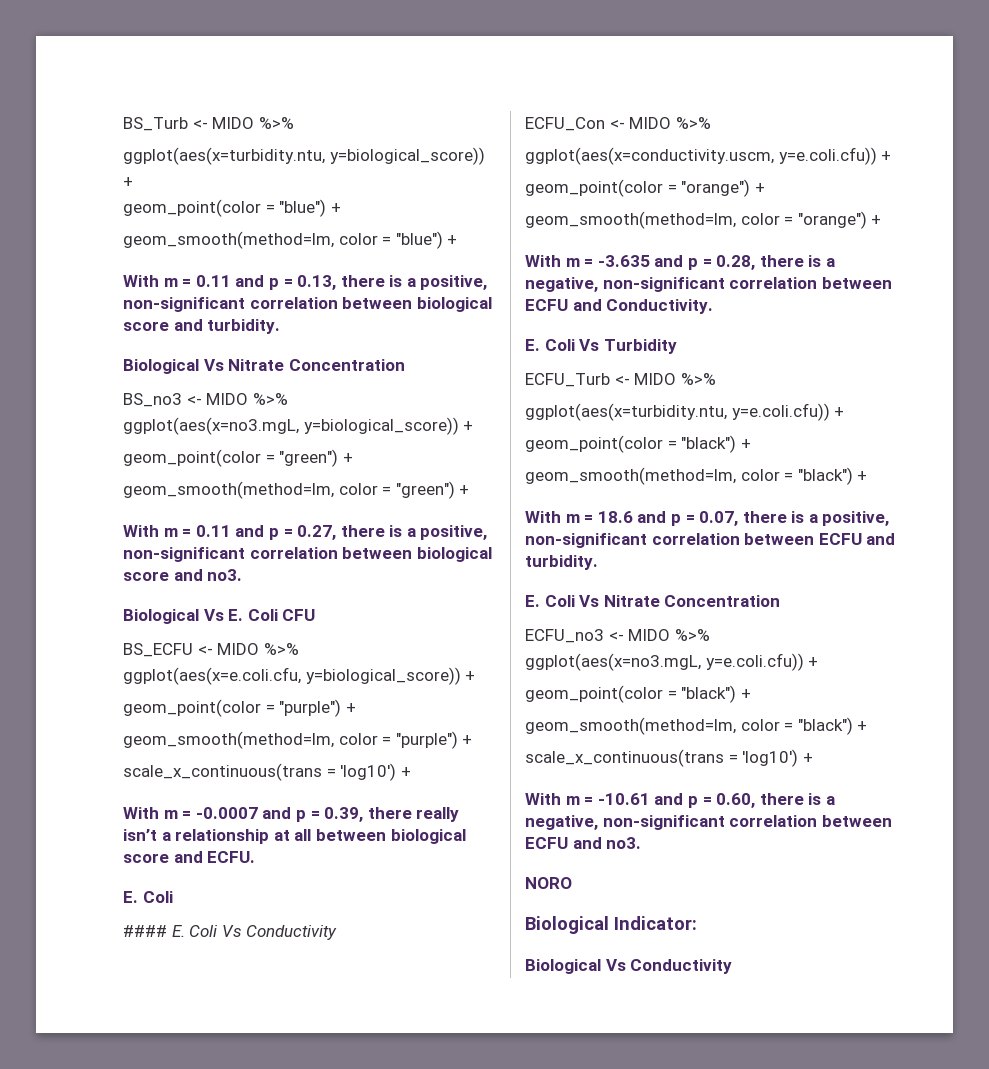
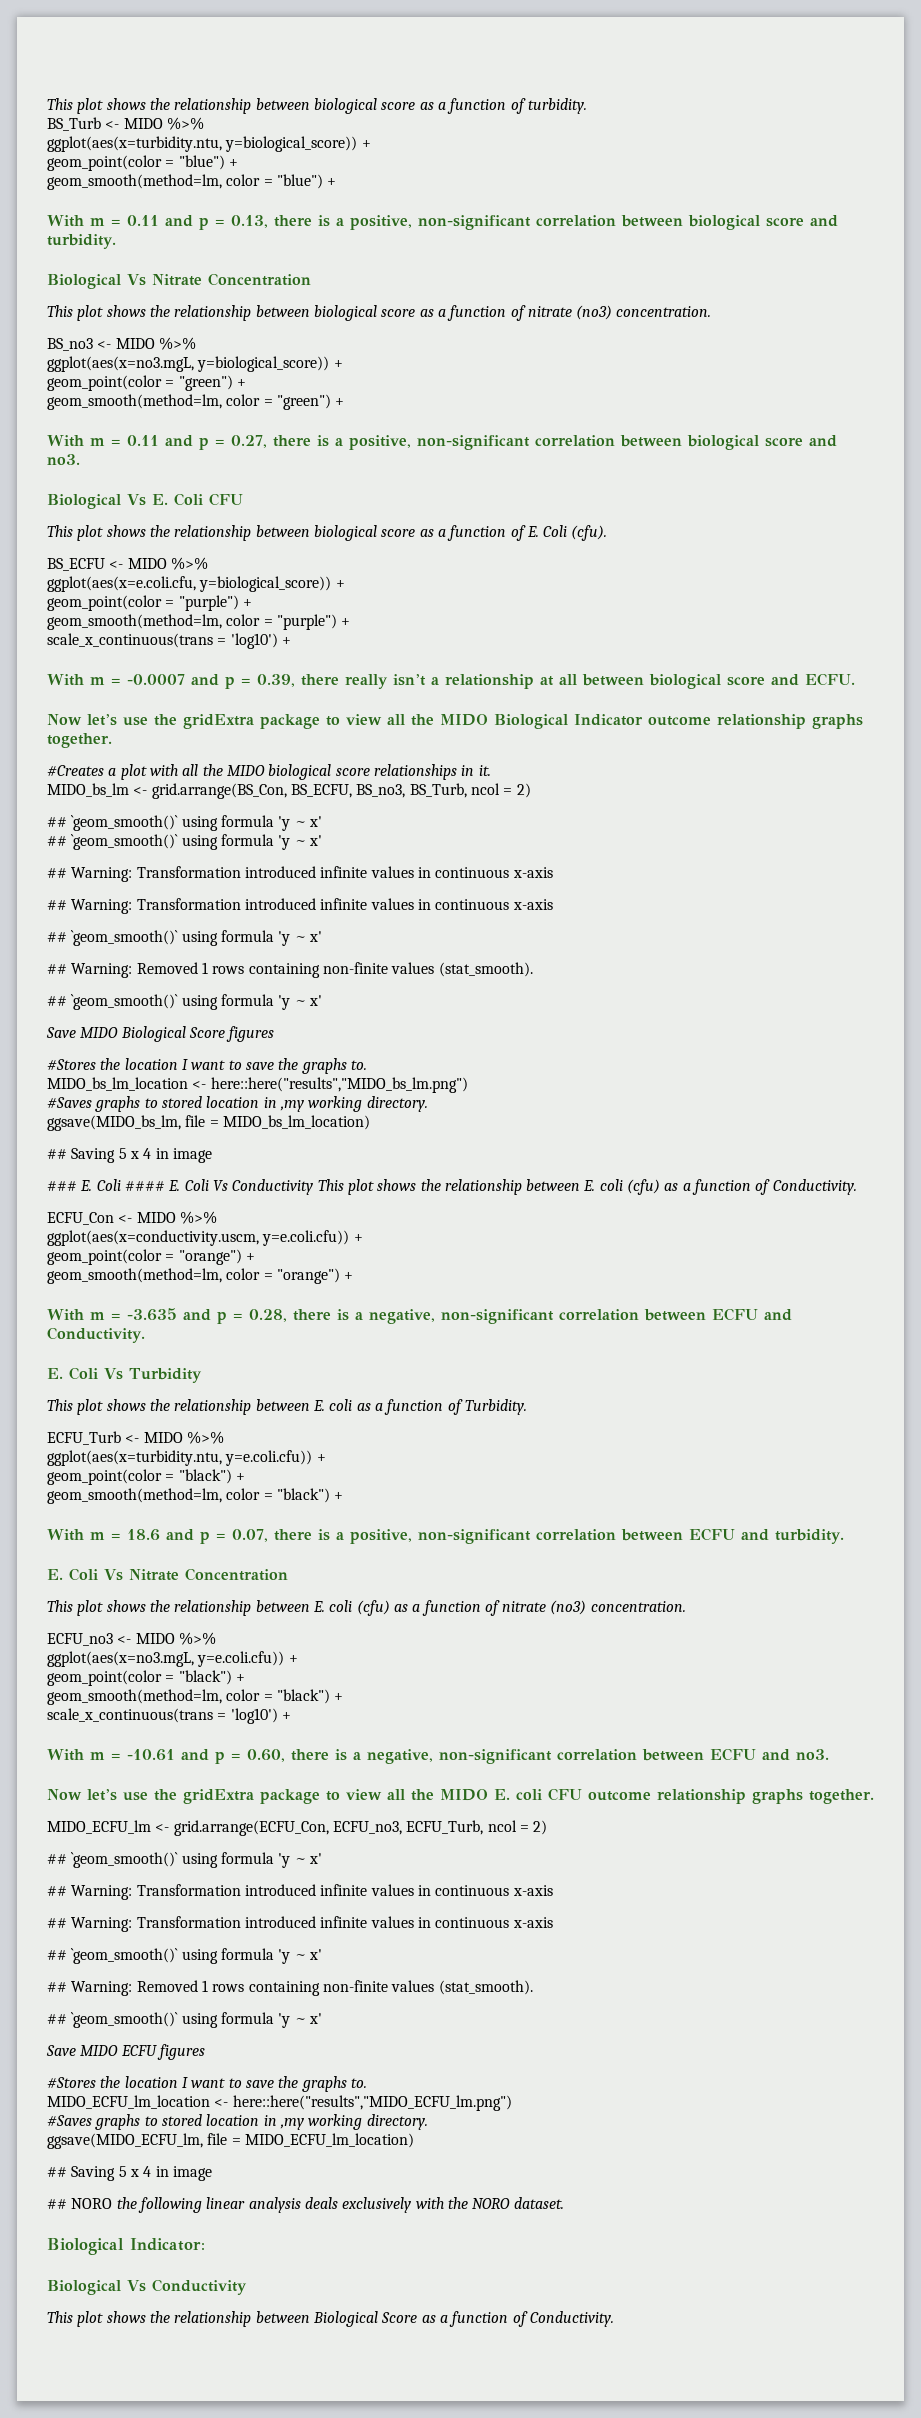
(123, 124) none -> [47,98,587,114] This plot shows the relationship between biological score as a function of turbidity. //
(405, 365) none -> [47,305,712,321] // This plot shows the relationship between biological score as a function of nitrate (no3) concentration.
(316, 615) none -> [47,525,608,541] // This plot shows the relationship between biological score as a function of E. Coli (cfu).
[123,891,173,903] E. Coli // -> [47,714,863,729] [47,733,112,748] [47,764,491,780] [47,783,531,799] [47,815,322,831] [47,834,322,850] [47,866,553,882] [47,898,553,914] [47,930,322,946] [47,962,533,978] [47,994,322,1010] [46,1026,275,1042] [47,1058,367,1074] [47,1077,468,1093] [47,1096,428,1112] [47,1115,370,1131] [47,1148,212,1163] [47,1179,121,1191] Now let’s use the gridExtra package to view all the MIDO Biological Indicator outcome relationship graphs together. // #Creates a plot with all the MIDO biological score relationships in it. // MIDO_bs_lm <- grid.arrange(BS_Con, BS_ECFU, BS_no3, BS_Turb, ncol = 2) // ## `geom_smooth()` using formula 'y ~ x' // ## `geom_smooth()` using formula 'y ~ x' // ## Warning: Transformation introduced infinite values in continuous x-axis // ## Warning: Transformation introduced infinite values in continuous x-axis // ## `geom_smooth()` using formula 'y ~ x' // ## Warning: Removed 1 rows containing non-finite values (stat_smooth). // ## `geom_smooth()` using formula 'y ~ x' // Save MIDO Biological Score figures // #Stores the location I want to save the graphs to. // MIDO_bs_lm_location <- here::here("results","MIDO_bs_lm.png") // #Saves graphs to stored location in ,my working directory. // ggsave(MIDO_bs_lm, file = MIDO_bs_lm_location) // ## Saving 5 x 4 in image // ### E. Coli
(338, 932) none -> [317,1179,857,1195] This plot shows the relationship between E. coli (cfu) as a function of Conductivity.
(677, 346) none -> [47,1399,527,1415] // This plot shows the relationship between E. coli as a function of Turbidity.
(781, 601) none -> [47,1600,686,1616] // This plot shows the relationship between E. coli (cfu) as a function of nitrate (no3) concentration.
[525,877,572,889] NORO -> [47,1788,874,1804] [47,1820,548,1836] [47,1852,322,1868] [47,1884,553,1900] [47,1916,553,1932] [47,1948,322,1964] [47,1980,533,1996] [47,2012,322,2028] [46,2044,205,2060] [47,2076,367,2092] [47,2095,512,2111] [47,2114,428,2130] [47,2133,414,2149] [47,2166,212,2181] [47,2197,564,2213] Now let’s use the gridExtra package to view all the MIDO E. coli CFU outcome relationship graphs together. // MIDO_ECFU_lm <- grid.arrange(ECFU_Con, ECFU_no3, ECFU_Turb, ncol = 2) // ## `geom_smooth()` using formula 'y ~ x' // ## Warning: Transformation introduced infinite values in continuous x-axis // ## Warning: Transformation introduced infinite values in continuous x-axis // ## `geom_smooth()` using formula 'y ~ x' // ## Warning: Removed 1 rows containing non-finite values (stat_smooth). // ## `geom_smooth()` using formula 'y ~ x' // Save MIDO ECFU figures // #Stores the location I want to save the graphs to. // MIDO_ECFU_lm_location <- here::here("results","MIDO_ECFU_lm.png") // #Saves graphs to stored location in ,my working directory. // ggsave(MIDO_ECFU_lm, file = MIDO_ECFU_lm_location) // ## Saving 5 x 4 in image // ## NORO the following linear analysis deals exclusively with the NORO dataset.
(733, 966) none -> [47,2311,614,2327] // This plot shows the relationship between Biological Score as a function of Conductivity.

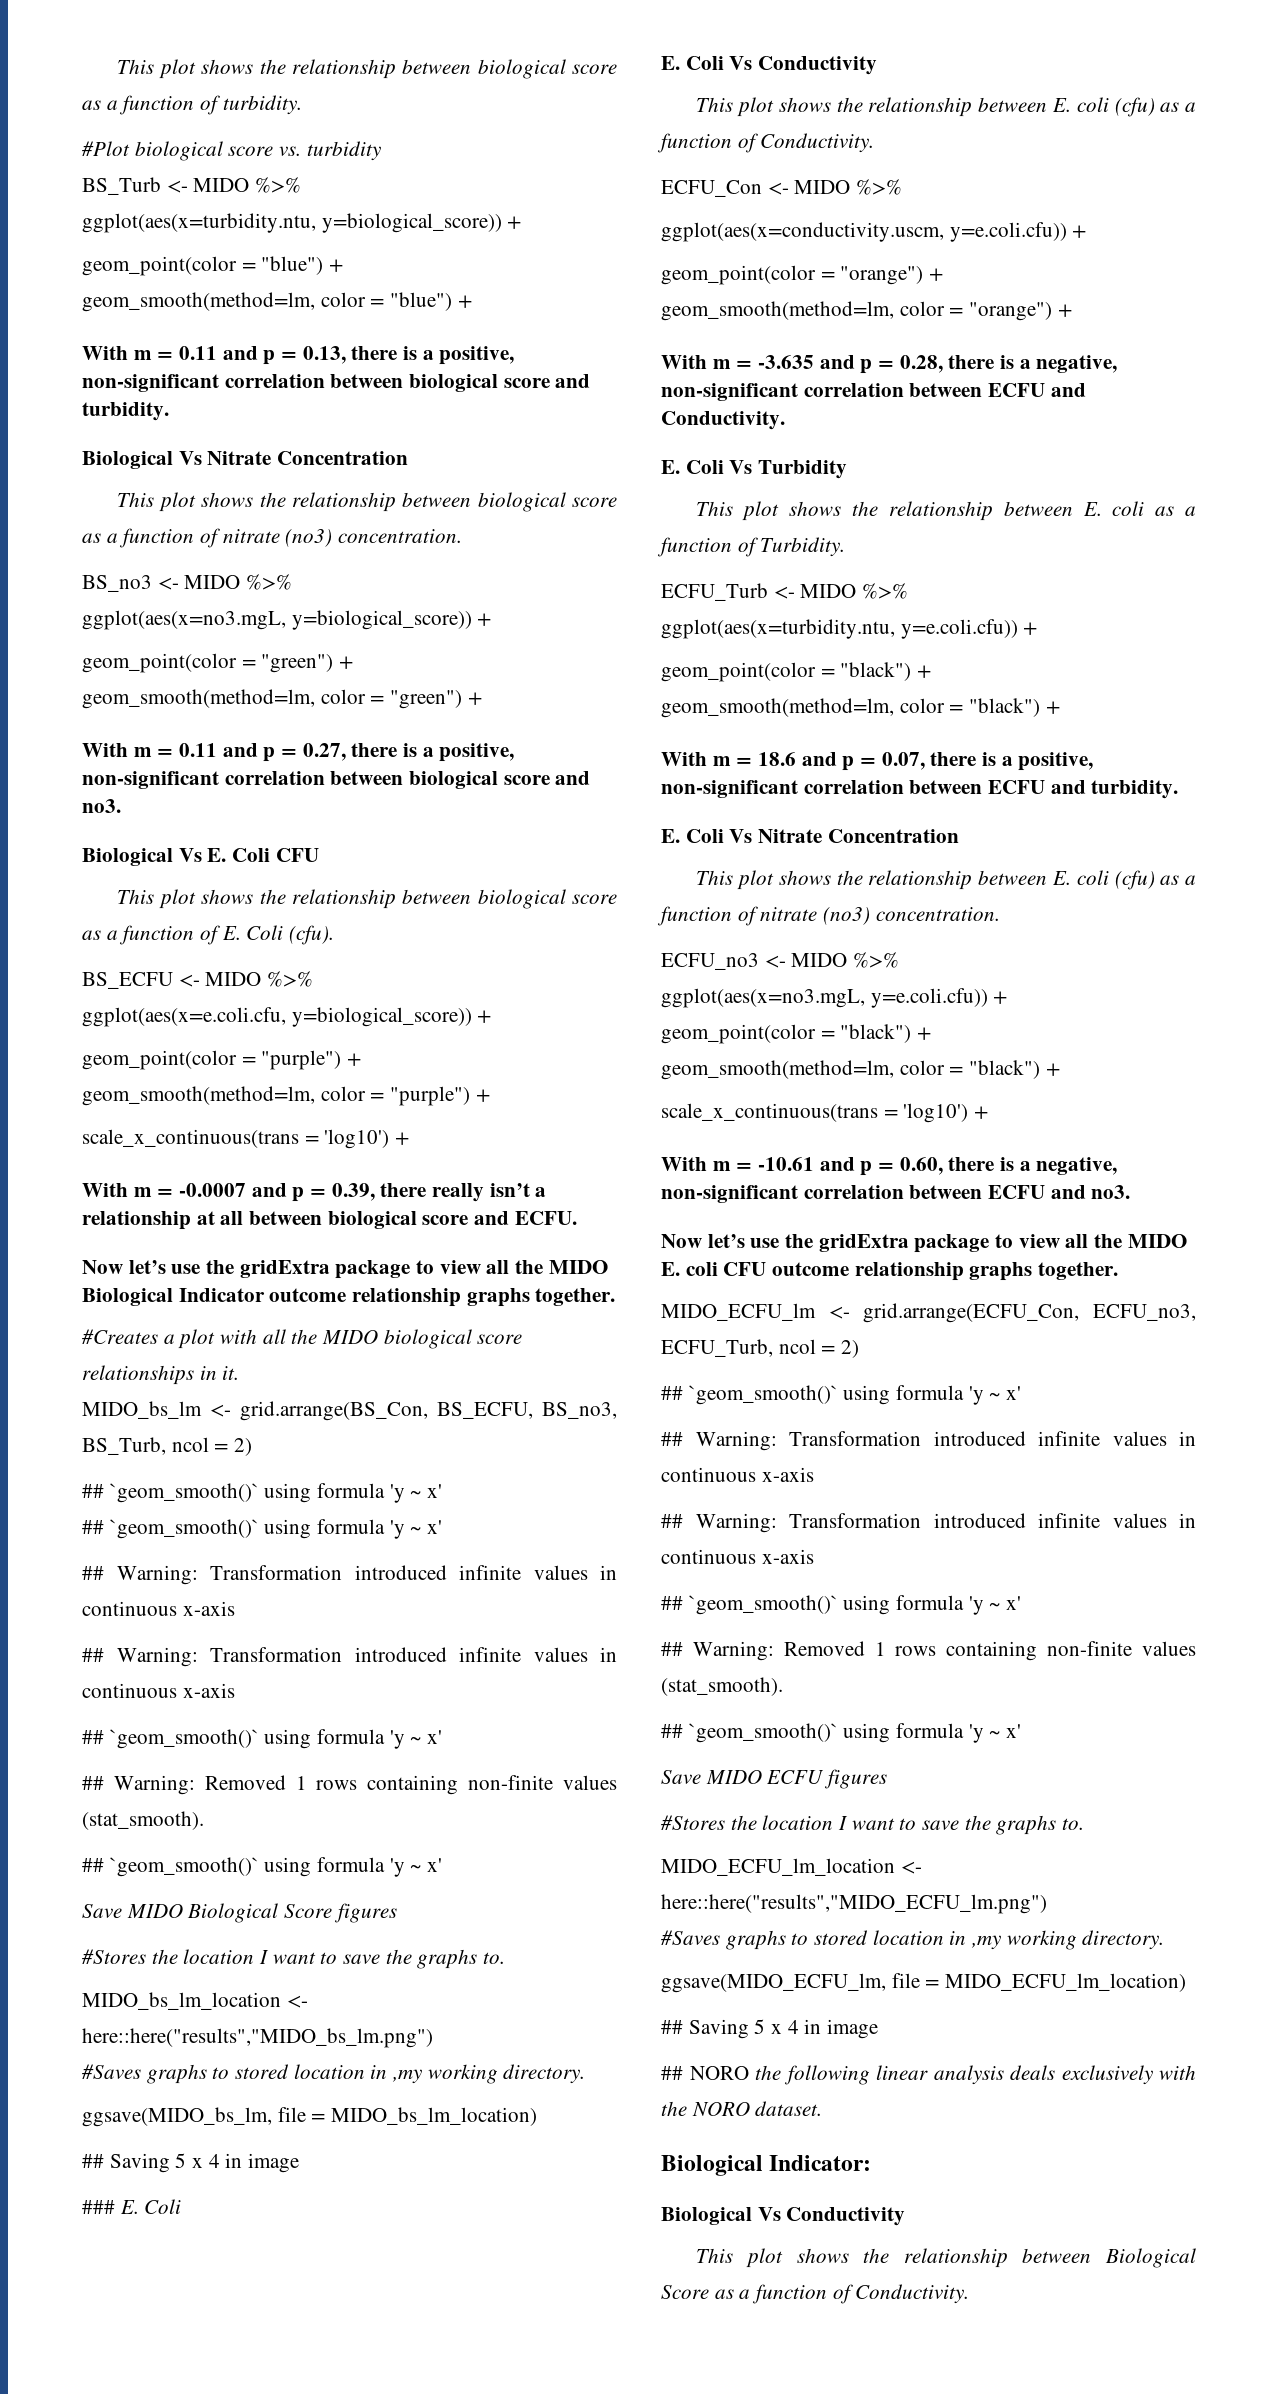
(587, 106) none -> [82,141,381,161] // #Plot biological score vs. turbidity
[124,1181,165,1191] #### -> (182, 2206) //
(314, 1187) none -> (878, 65) //

